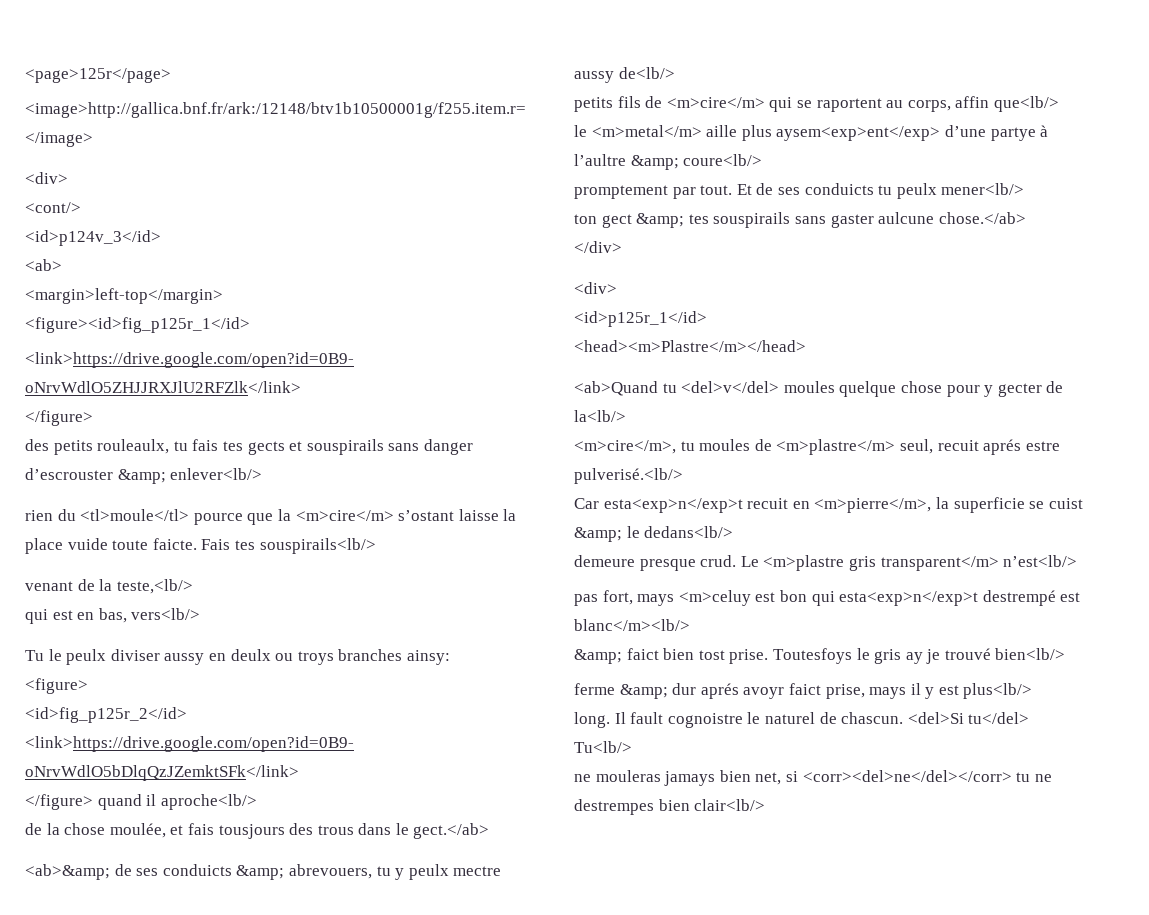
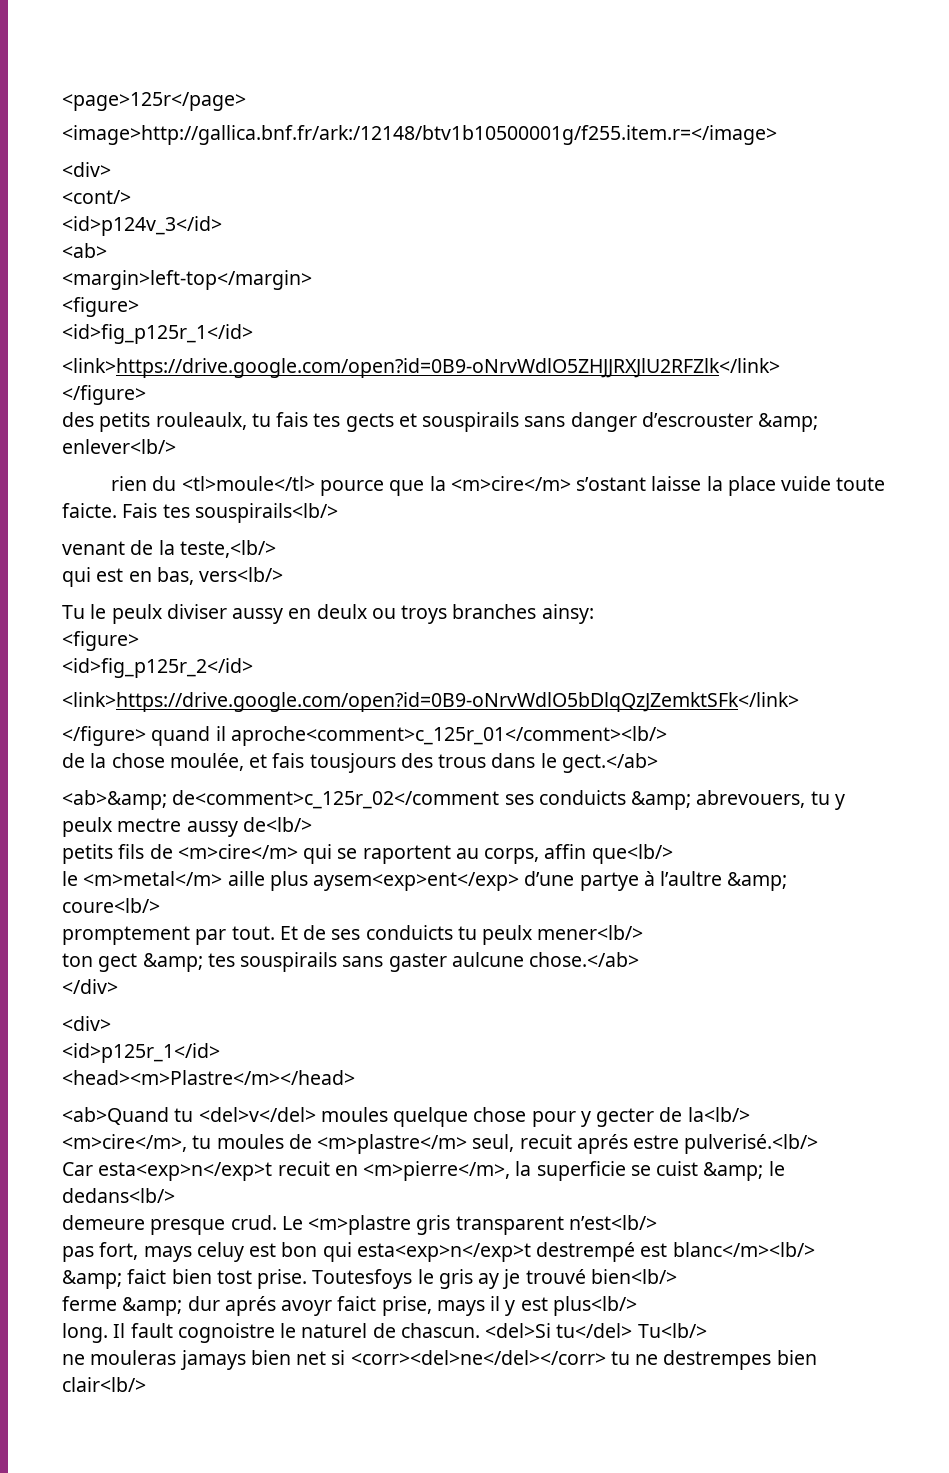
[25,317,250,333] <figure><id>fig_p125r_1</id> -> [62,297,139,317] [62,324,253,344] <figure> // <id>fig_p125r_1</id>
[160,794,257,810] aproche<lb/> -> [230,726,667,746] aproche<comment>c_125r_01</comment><lb/>
[114,864,132,876] de -> [172,790,500,809] de<comment>c_125r_02</comment
[880,556,999,571] transparent</m> -> [455,1216,564,1235] transparent
[678,590,751,606] <m>celuy -> [196,1242,244,1262] celuy
[755,772,782,785] net, -> [296,1351,327,1365] net

